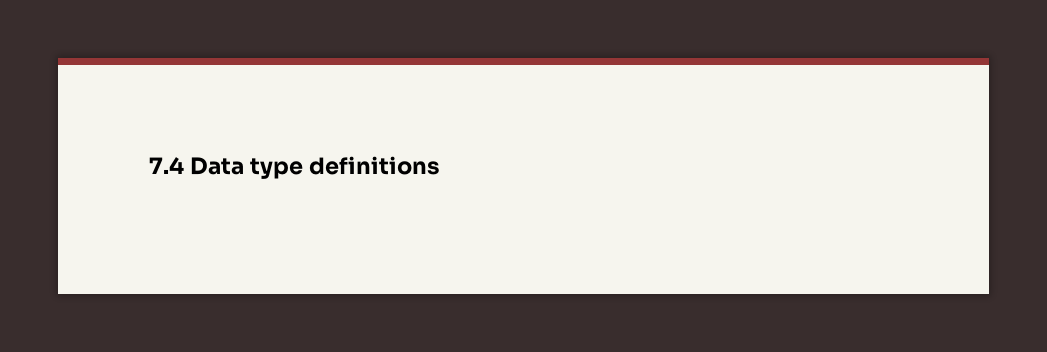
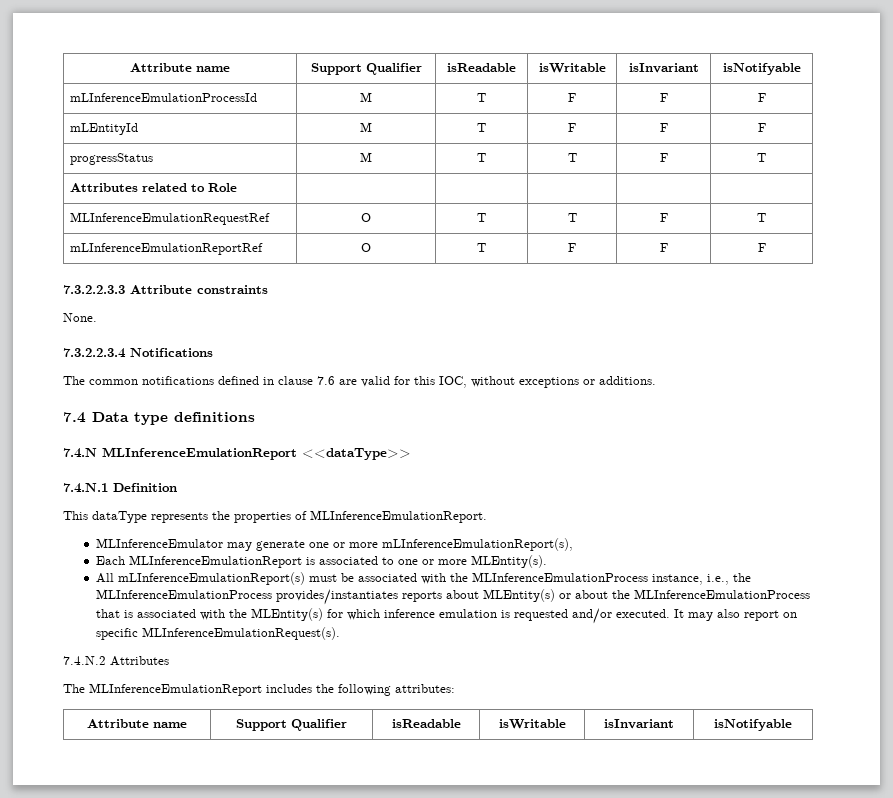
[149,156,441,179] 7.4 Data type definitions -> [130,63,230,72] [310,63,422,75] [447,63,516,72] [538,63,606,73] [628,63,699,73] [722,63,801,75] [70,93,258,102] [360,92,372,102] [477,93,486,102] [568,93,576,102] [659,93,668,102] [757,93,766,102] [70,123,139,135] [360,122,372,132] [477,123,486,132] [568,123,576,132] [659,123,668,132] [757,123,766,132] [70,153,154,165] [360,152,372,162] [477,153,486,162] [567,153,577,162] [659,153,668,162] [757,153,766,162] [70,183,238,192] [70,212,271,225] [361,213,371,222] [477,213,486,222] [567,213,577,222] [659,213,668,222] [757,213,766,222] [70,243,264,255] [361,243,371,252] [477,243,486,252] [568,243,576,252] [659,243,668,252] [757,243,766,252] [63,285,268,294] [63,313,97,322] [63,348,213,358] [63,376,656,388] [63,412,255,425] [63,447,411,460] [63,483,177,493] [63,510,487,523] [95,538,573,551] [95,555,547,568] [95,572,751,585] [95,589,810,605] [95,608,797,624] [95,627,340,640] [63,656,169,666] [63,683,455,696] [87,719,187,728] [236,719,347,731] [391,719,461,728] [498,719,566,729] [604,719,674,729] [714,719,792,731] Attribute name | Support Qualifier | isReadable | isWritable | isInvariant | isNotifyable // mLInferenceEmulationProcessId | M | T | F | F | F // mLEntityId | M | T | F | F | F // progressStatus | M | T | T | F | T // Attributes related to Role | | | | | // MLInferenceEmulationRequestRef | O | T | T | F | T // mLInferenceEmulationReportRef | O | T | F | F | F // 7.3.2.2.3.3 Attribute constraints // None. // 7.3.2.2.3.4 Notifications // The common notifications defined in clause 7.6 are valid for this IOC, without exceptions or additions. // 7.4 Data type definitions // 7.4.N MLInferenceEmulationReport <<dataType>> // 7.4.N.1 Definition // This dataType represents the properties of MLInferenceEmulationReport. // MLInferenceEmulator may generate one or more mLInferenceEmulationReport(s), // Each MLInferenceEmulationReport is associated to one or more MLEntity(s). // All mLInferenceEmulationReport(s) must be associated with the MLInferenceEmulationProcess instance, i.e., the MLInferenceEmulationProcess provides/instantiates reports about MLEntity(s) or about the MLInferenceEmulationProcess that is associated with the MLEntity(s) for which inference emulation is requested and/or executed. It may also report on specific MLInferenceEmulationRequest(s). // 7.4.N.2 Attributes // The MLInferenceEmulationReport includes the following attributes: // Attribute name | Support Qualifier | isReadable | isWritable | isInvariant | isNotifyable

